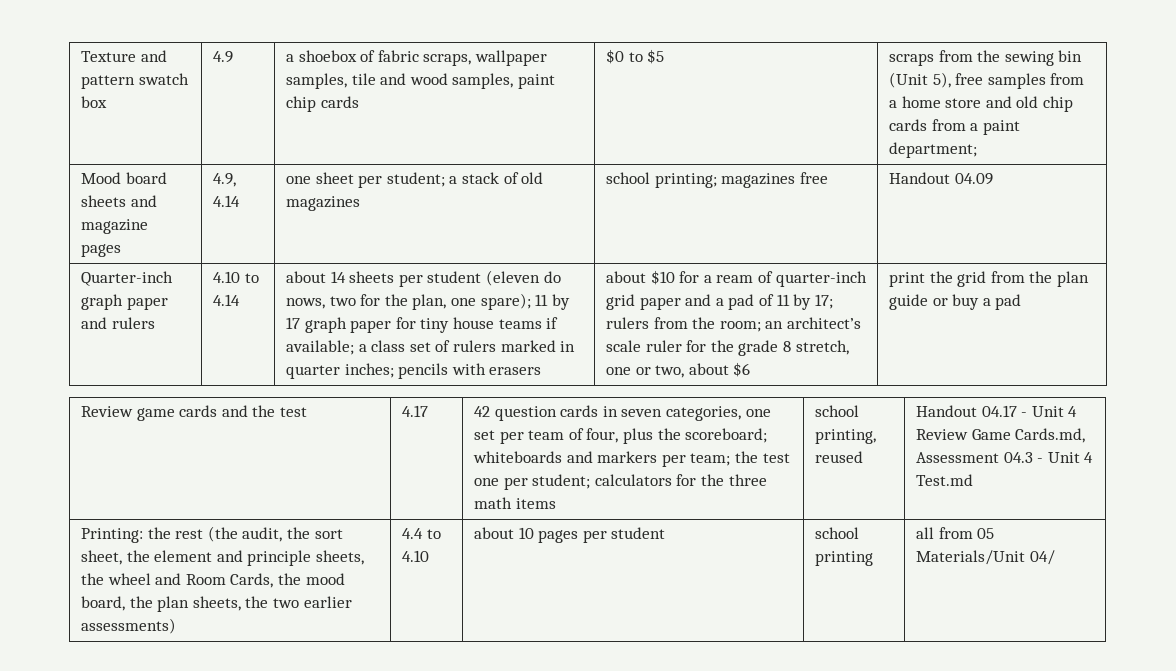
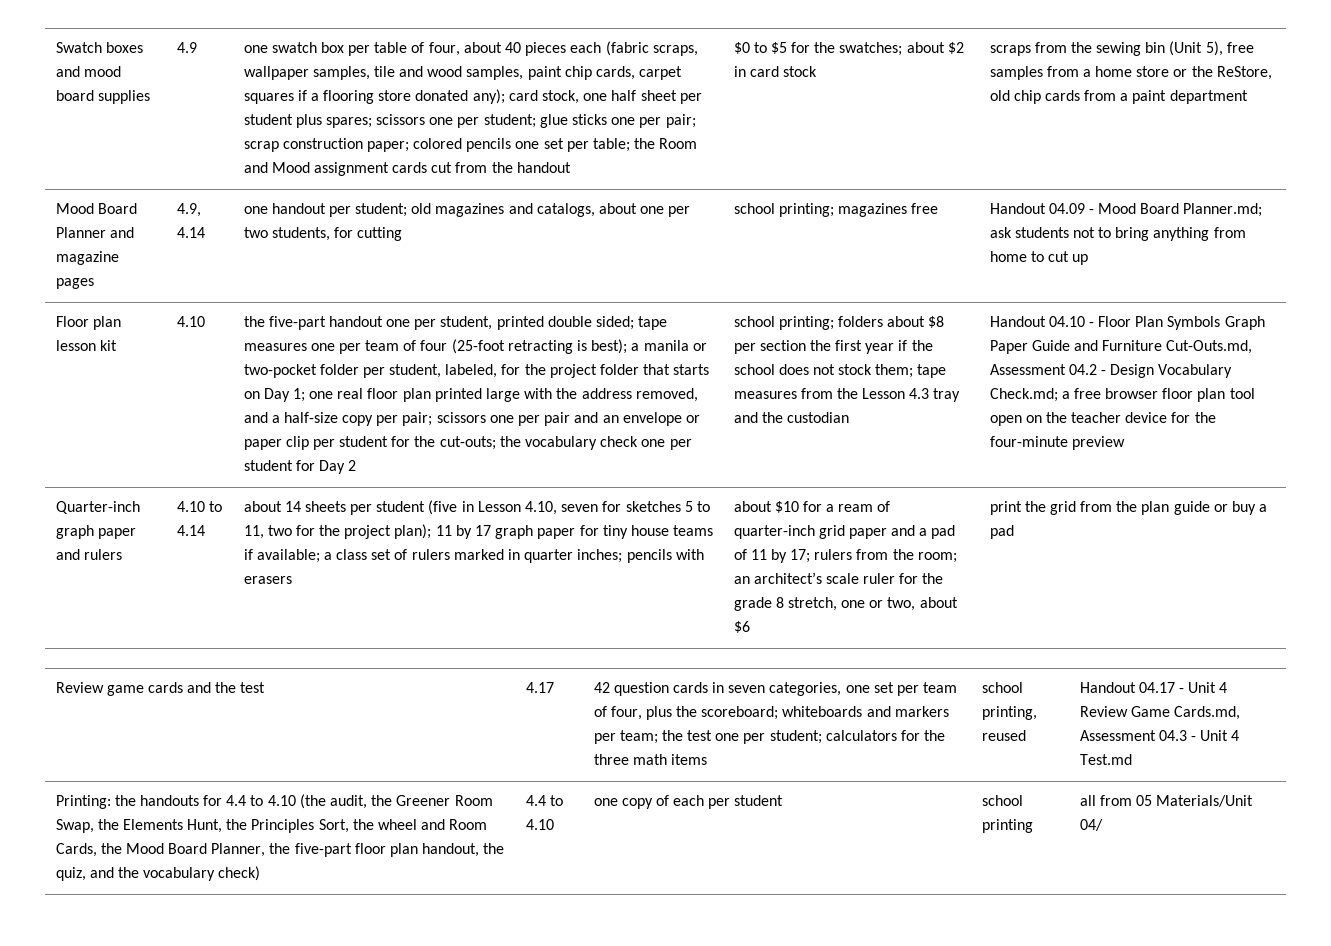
[81,50,167,62] [81,73,189,89] [81,96,108,108] [213,51,234,63] [286,50,419,62] Texture and pattern swatch box | 4.9 | a shoebox of fabric -> [55,42,143,53] [55,66,121,77] [55,90,150,104] [176,42,197,53] [243,41,649,56] Swatch boxes and mood board supplies | 4.9 | one swatch box per table of four, about 40 pieces each (fabric
[320,96,359,108] [606,49,665,64] cards | $0 to $5 -> [595,66,683,80] [243,89,702,104] [243,114,696,128] [243,138,698,152] [243,162,571,176] [733,42,964,56] [733,66,817,77] cards, carpet squares if a flooring store donated any); card stock, one half sheet per student plus spares; scissors one per student; glue sticks one per pair; scrap construction paper; colored pencils one set per table; the Room and Mood assignment cards cut from the handout | $0 to $5 for the swatches; about $2 in card stock
[985,96,1012,108] and -> [1173,66,1272,80] or the ReStore,
[889,142,978,158] [81,172,167,184] [81,195,127,207] department; // Mood board sheets -> [1169,90,1248,104] [55,203,137,214] [55,227,106,238] department // Mood Board Planner
[315,172,519,188] sheet per student; a stack of -> [271,203,408,217] handout per student;
(361, 203) none -> [508,203,691,217] [243,227,403,241] and catalogs, about one per two students, for cutting
(993, 179) none -> [1088,203,1263,217] [989,227,1246,241] [989,251,1089,265] [55,316,121,330] [55,340,117,351] [176,316,205,327] [243,316,668,330] [243,339,707,354] [243,364,710,378] [243,388,698,402] [243,412,700,426] [243,436,692,450] [243,460,357,474] [733,316,945,330] [733,340,933,354] [733,364,947,378] [733,388,961,402] [733,412,849,423] [989,316,1265,330] [989,340,1253,354] [989,364,1233,378] [989,388,1255,402] [989,412,1216,426] [989,436,1125,450] - Mood Board Planner.md; ask students not to bring anything from home to cut up // Floor plan lesson kit | 4.10 | the five-part handout one per student, printed double sided; tape measures one per team of four (25-foot retracting is best); a manila or two-pocket folder per student, labeled, for the project folder that starts on Day 1; one real floor plan printed large with the address removed, and a half-size copy per pair; scissors one per pair and an envelope or paper clip per student for the cut-outs; the vocabulary check one per student for Day 2 | school printing; folders about $8 per section the first year if the school does not stock them; tape measures from the Lesson 4.3 tray and the custodian | Handout 04.10 - Floor Plan Symbols Graph Paper Guide and Furniture Cut-Outs.md, Assessment 04.2 - Design Vocabulary Check.md; a free browser floor plan tool open on the teacher device for the four-minute preview
[485,270,561,286] [286,293,531,310] (eleven do nows, two for the plan, one spare); -> [428,500,710,515] [243,524,432,539] (five in Lesson 4.10, seven for sketches 5 to 11, two for the project plan);
[175,526,343,542] [81,550,364,566] rest (the audit, the sort sheet, the element and principle sheets, -> [139,794,493,809] [55,819,349,833] handouts for 4.4 to 4.10 (the audit, the Greener Room Swap, the Elements Hunt, the Principles Sort,
[305,573,345,585] [81,596,352,612] [81,618,177,634] mood board, the plan sheets, the two earlier assessments) -> [125,843,505,857] [55,866,261,881] Mood Board Planner, the five-part floor plan handout, the quiz, and the vocabulary check)
[474,527,579,543] about 10 pages -> [593,795,705,809] one copy of each

